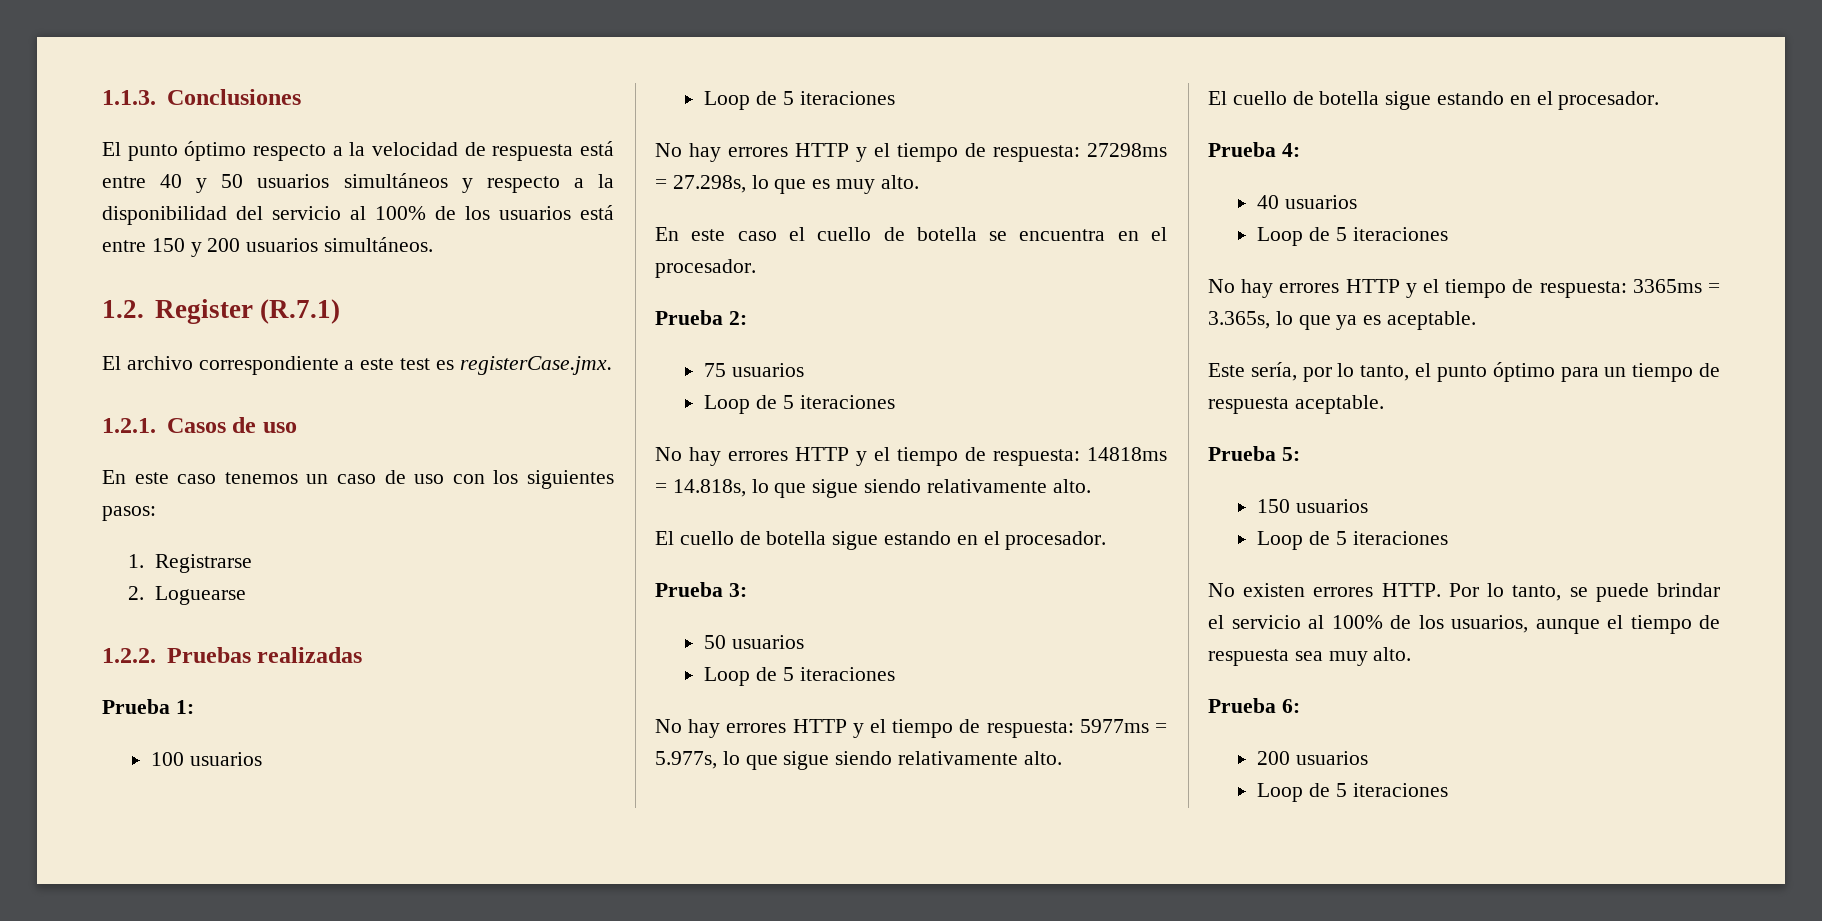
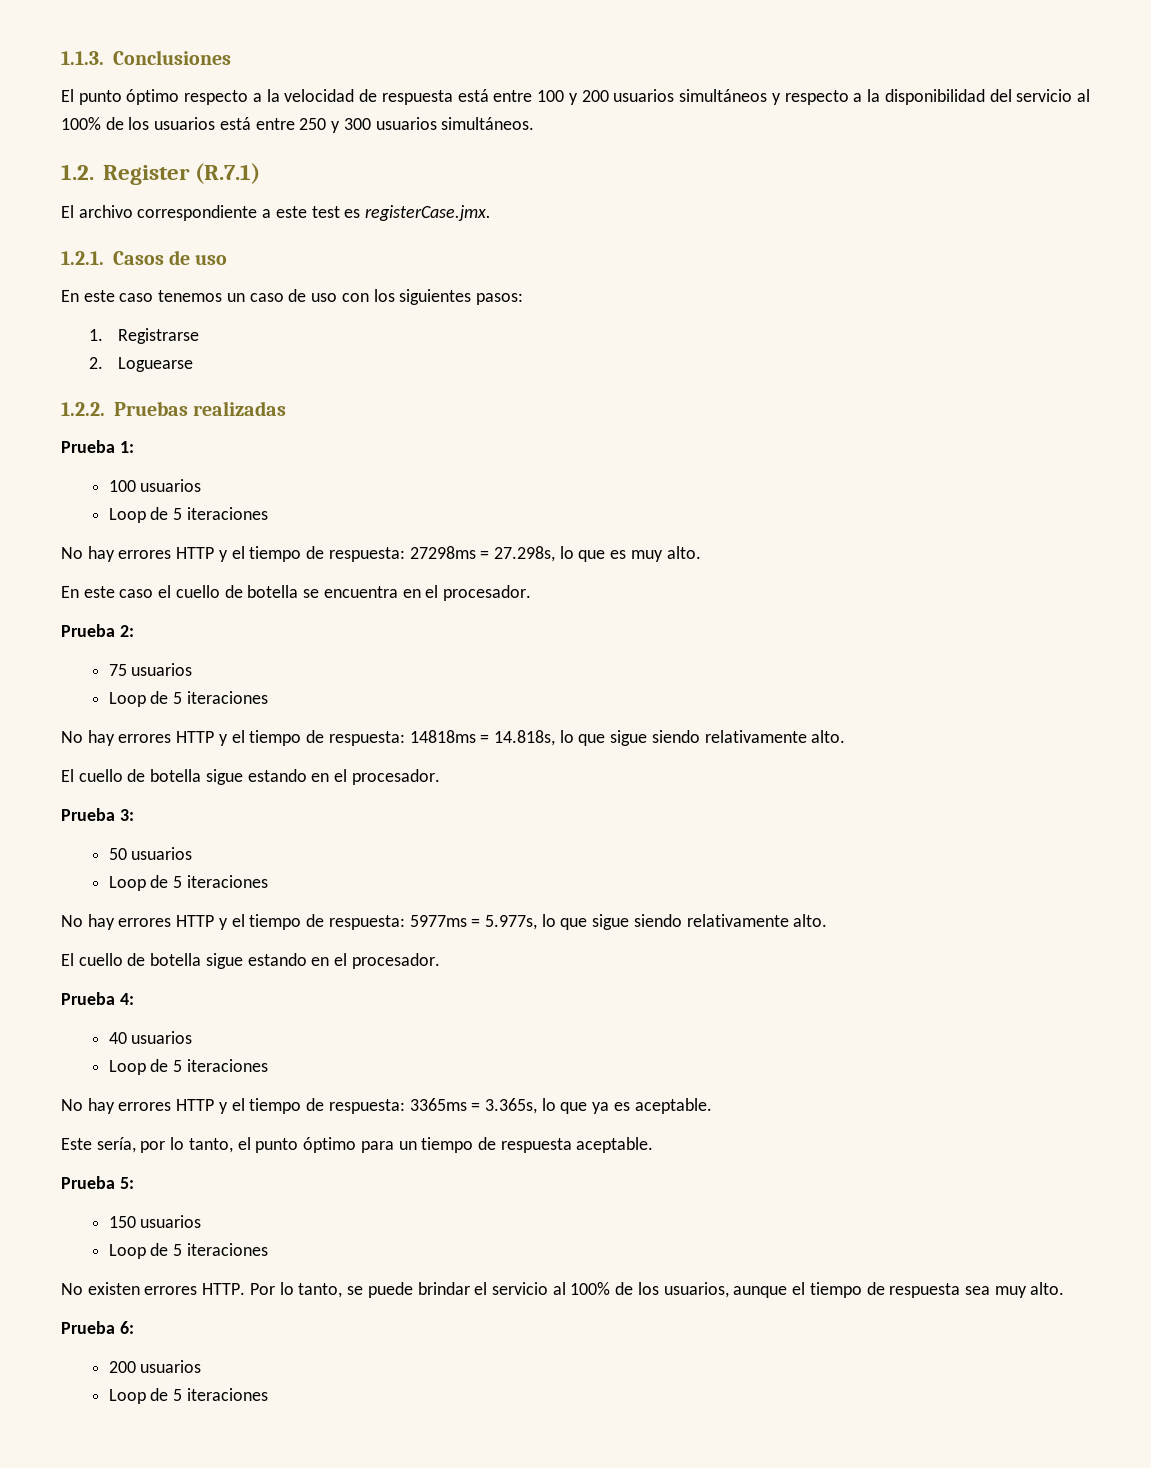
[160,174,244,193] 40 y 50 -> [537,90,609,105] 100 y 200
[151,238,241,257] 150 y 200 -> [299,118,371,133] 250 y 300

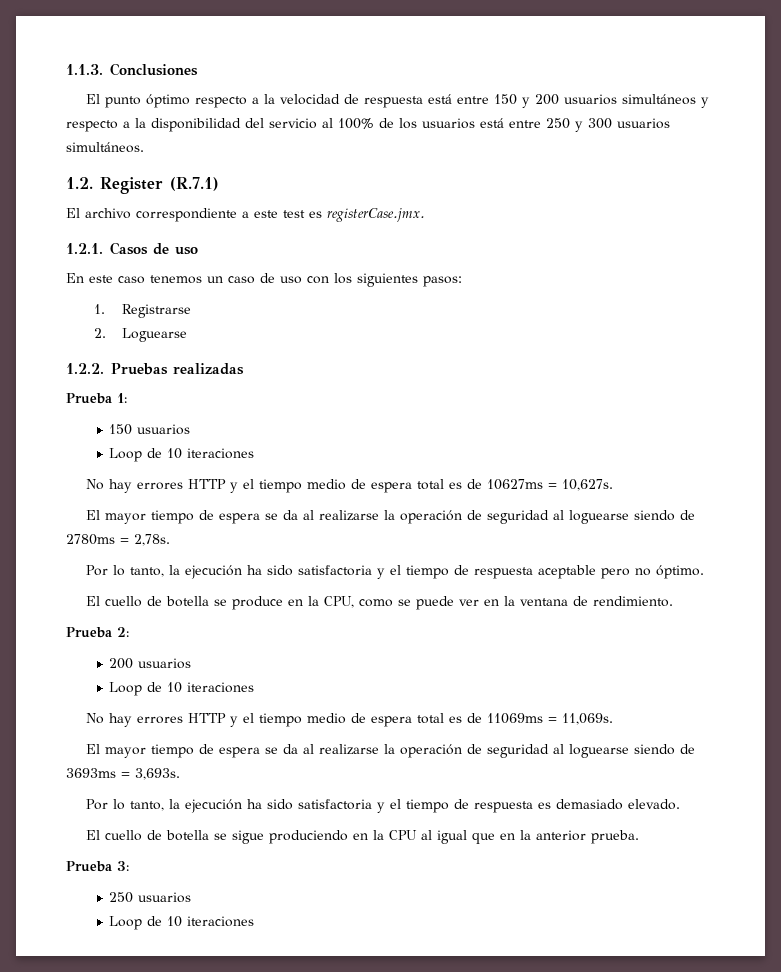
[537,90,565,102] 100 -> [494,94,518,105] 150
[108,479,202,492] [108,507,268,523] [61,546,701,562] [61,585,531,601] 100 usuarios // Loop de 5 iteraciones // No hay errores HTTP y el tiempo de respuesta: 27298ms = 27.298s, lo que es muy alto. // En este caso el cuello de botella se encuentra en el procesador. -> [109,424,191,435] [109,448,255,462] [86,479,614,493] [86,510,696,524] [66,534,170,546] [86,565,705,579] [86,596,674,610] 150 usuarios // Loop de 10 iteraciones // No hay errores HTTP y el tiempo medio de espera total es de 10627ms = 10,627s. // El mayor tiempo de espera se da al realizarse la operación de seguridad al loguearse siendo de 2780ms = 2,78s. // Por lo tanto, la ejecución ha sido satisfactoria y el tiempo de respuesta aceptable pero no óptimo. // El cuello de botella se produce en la CPU, como se puede ver en la ventana de rendimiento.
[108,663,193,676] [108,691,268,707] [61,730,846,746] [61,769,440,785] 75 usuarios // Loop de 5 iteraciones // No hay errores HTTP y el tiempo de respuesta: 14818ms = 14.818s, lo que sigue siendo relativamente alto. // El cuello de botella sigue estando en el procesador. -> [109,658,192,669] [109,682,255,696] [86,713,614,727] [86,744,696,758] [66,768,180,780] [86,799,681,813] [86,830,640,844] 200 usuarios // Loop de 10 iteraciones // No hay errores HTTP y el tiempo medio de espera total es de 11069ms = 11,069s. // El mayor tiempo de espera se da al realizarse la operación de seguridad al loguearse siendo de 3693ms = 3,693s. // Por lo tanto, la ejecución ha sido satisfactoria y el tiempo de respuesta es demasiado elevado. // El cuello de botella se sigue produciendo en la CPU al igual que en la anterior prueba.
[108,847,193,860] [108,875,268,891] [61,914,828,930] [61,953,440,969] [61,992,134,1005] [108,1031,193,1044] [108,1059,268,1075] [61,1098,712,1114] [61,1137,654,1153] [61,1176,134,1189] [108,1215,202,1228] [108,1243,268,1259] [61,1282,1065,1298] [61,1321,134,1334] [108,1360,202,1373] [108,1388,268,1404] 50 usuarios // Loop de 5 iteraciones // No hay errores HTTP y el tiempo de respuesta: 5977ms = 5.977s, lo que sigue siendo relativamente alto. // El cuello de botella sigue estando en el procesador. // Prueba 4: // 40 usuarios // Loop de 5 iteraciones // No hay errores HTTP y el tiempo de respuesta: 3365ms = 3.365s, lo que ya es aceptable. // Este sería, por lo tanto, el punto óptimo para un tiempo de respuesta aceptable. // Prueba 5: // 150 usuarios // Loop de 5 iteraciones // No existen errores HTTP. Por lo tanto, se puede brindar el servicio al 100% de los usuarios, aunque el tiempo de respuesta sea muy alto. // Prueba 6: // 200 usuarios // Loop de 5 iteraciones -> [109,892,192,903] [109,916,255,930] 250 usuarios // Loop de 10 iteraciones

